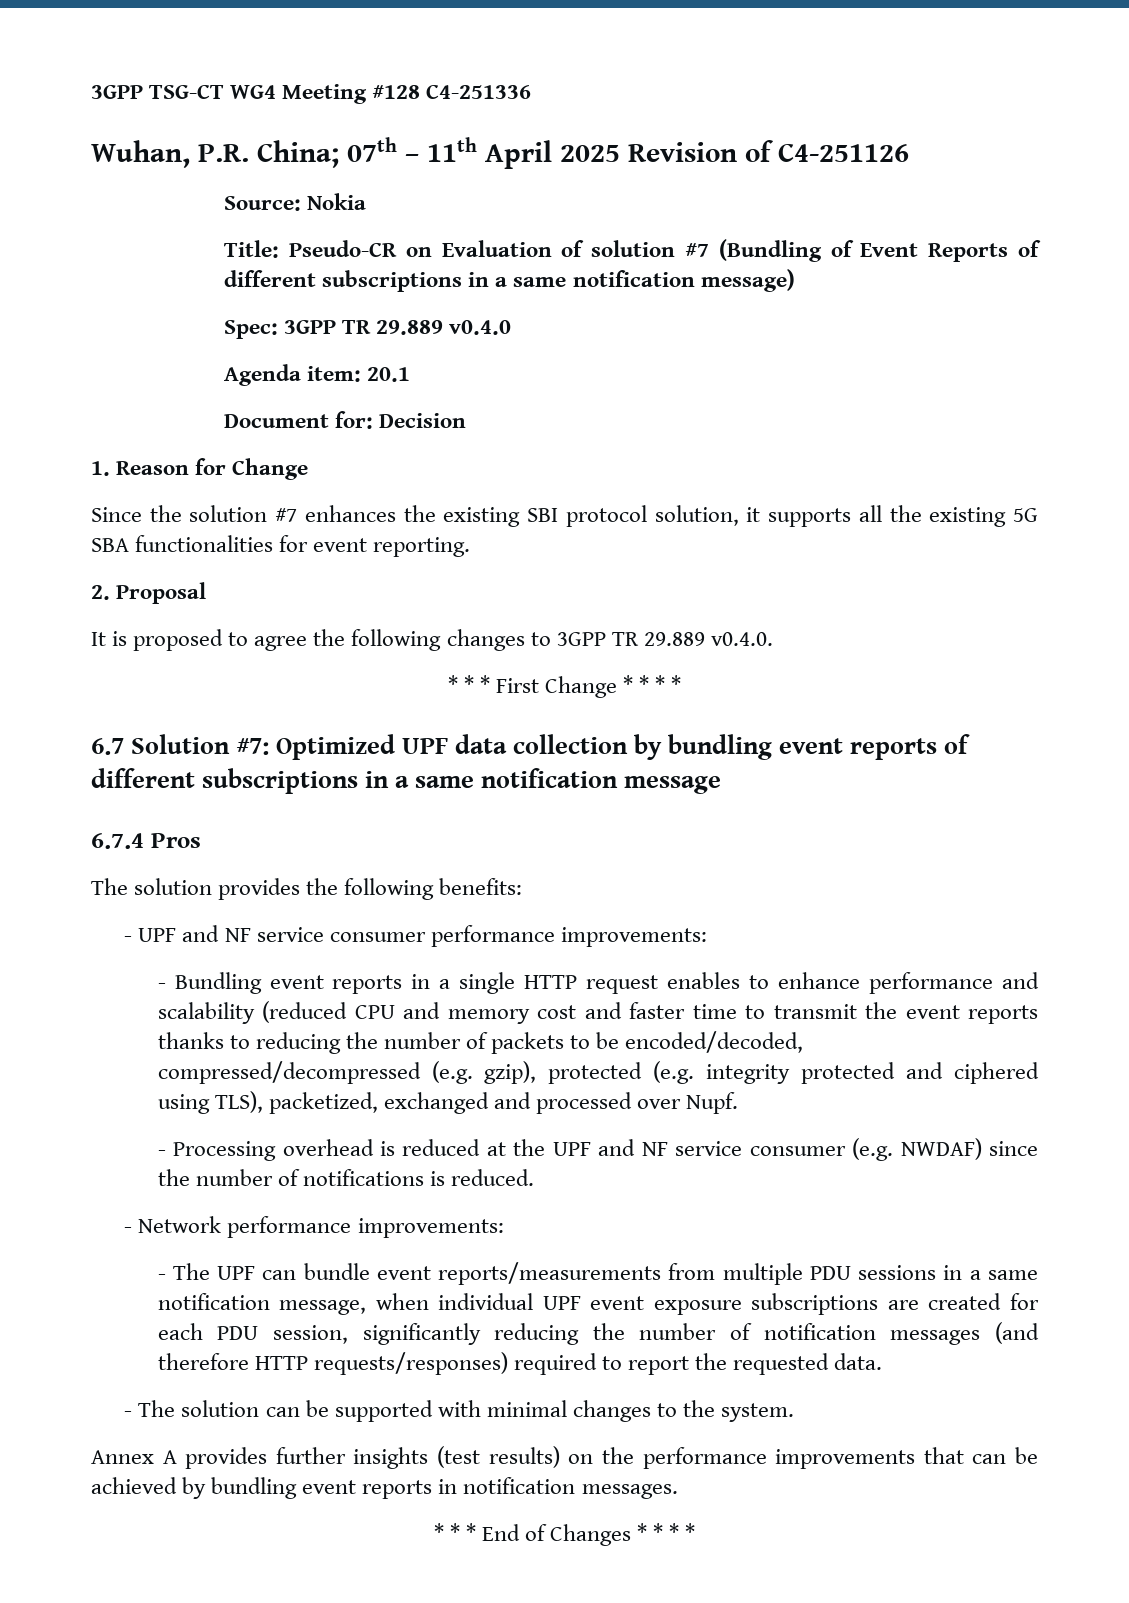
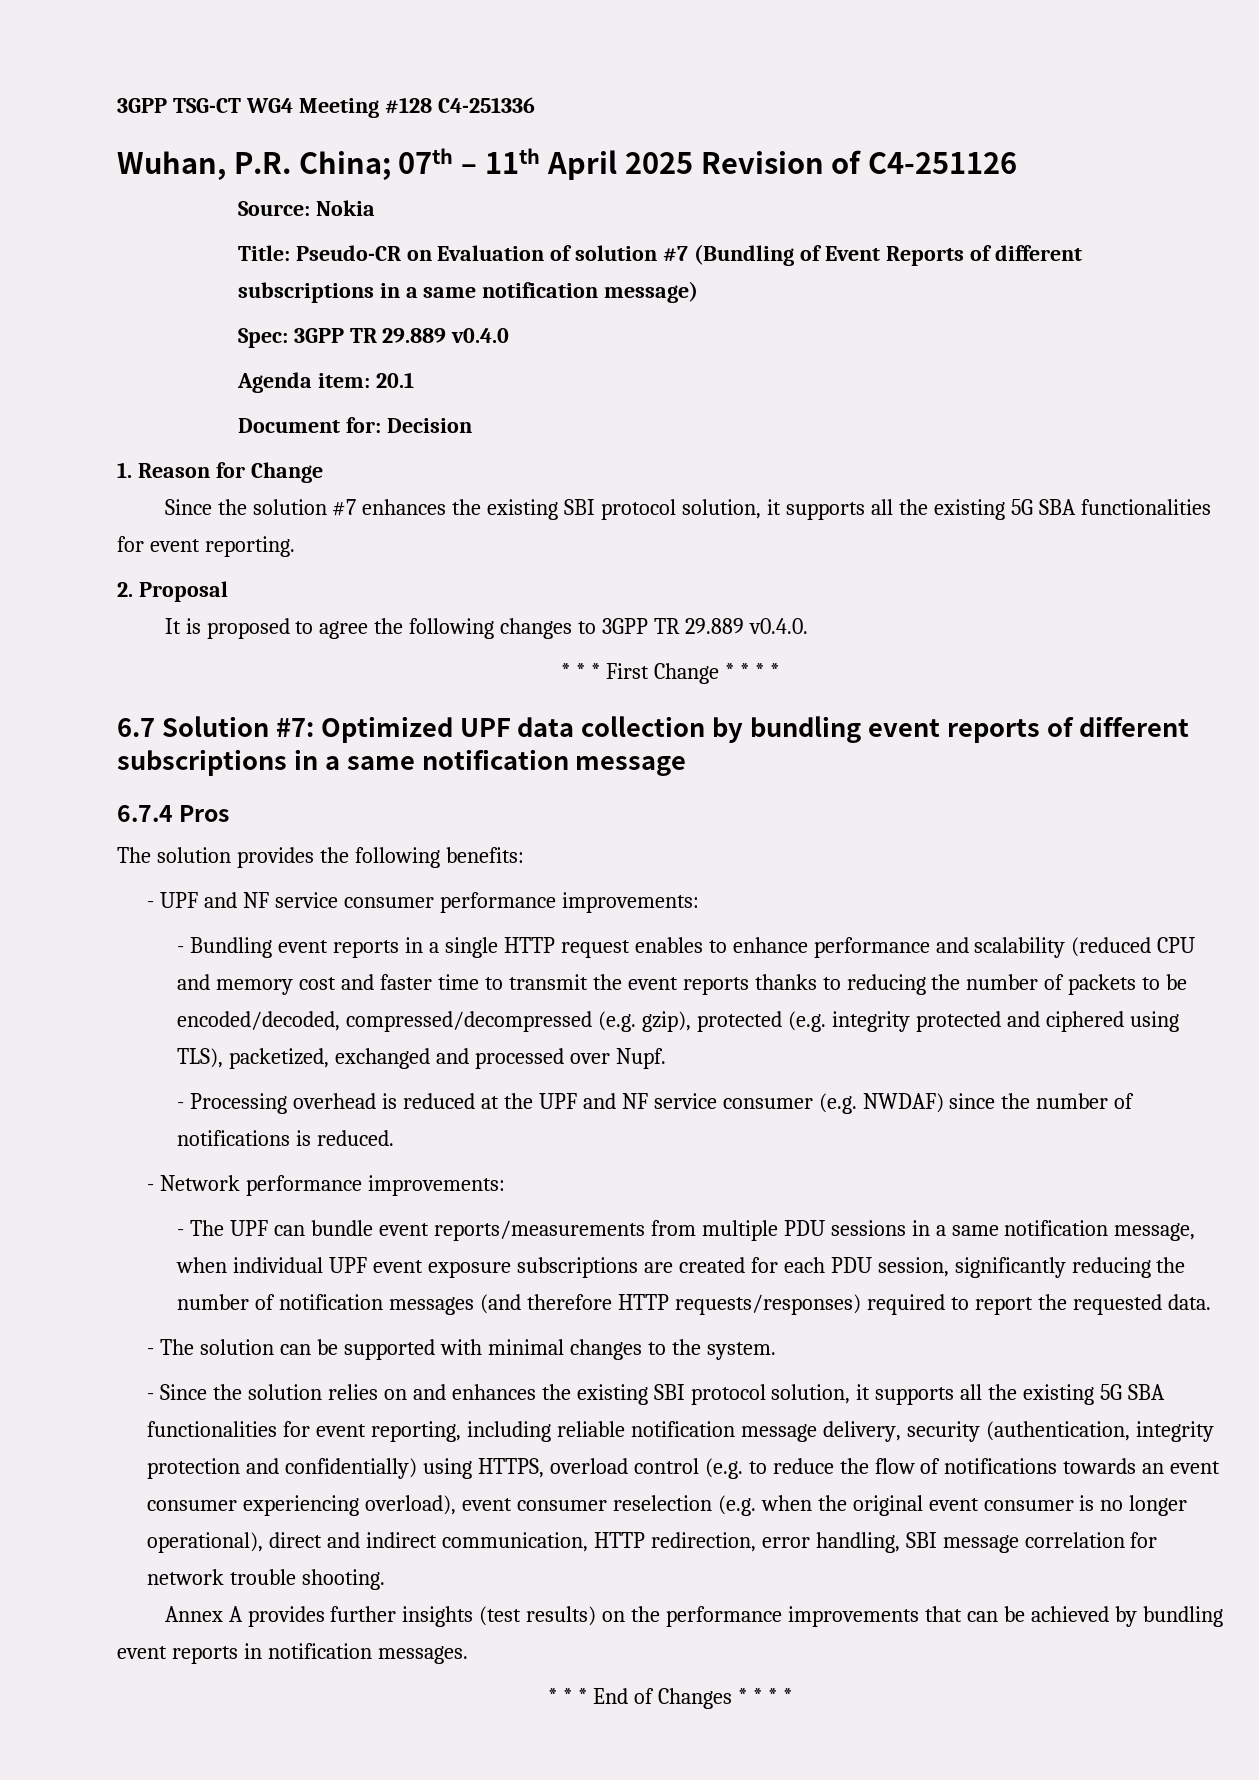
(795, 1412) none -> [147,1384,1166,1405] [147,1421,1214,1442] [147,1458,1221,1479] [147,1495,1188,1516] [147,1532,1158,1553] [147,1569,386,1590] // - Since the solution relies on and enhances the existing SBI protocol solution, it supports all the existing 5G SBA functionalities for event reporting, including reliable notification message delivery, security (authentication, integrity protection and confidentially) using HTTPS, overload control (e.g. to reduce the flow of notifications towards an event consumer experiencing overload), event consumer reselection (e.g. when the original event consumer is no longer operational), direct and indirect communication, HTTP redirection, error handling, SBI message correlation for network trouble shooting.

